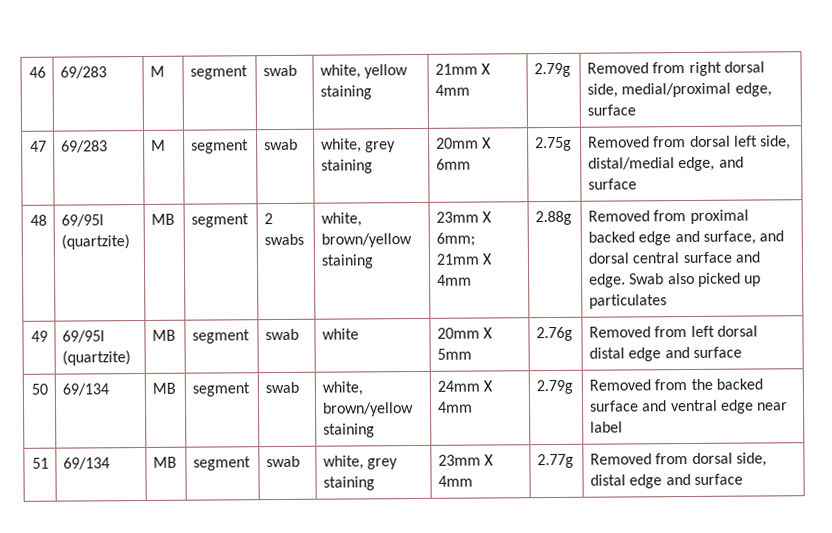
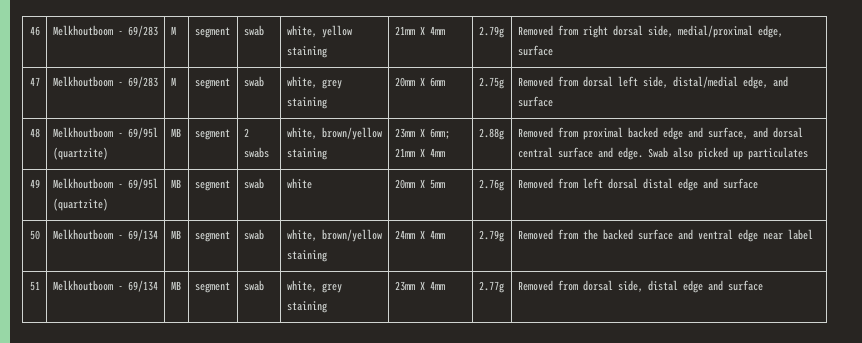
(47, 72) none -> [52,25,123,36] Melkhoutboom -
(48, 146) none -> [52,76,123,87] Melkhoutboom -
(48, 220) none -> [52,127,123,138] Melkhoutboom -
(49, 336) none -> [52,178,123,189] Melkhoutboom -
(49, 389) none -> [52,229,123,240] Melkhoutboom -
(50, 463) none -> [52,280,123,291] Melkhoutboom -

